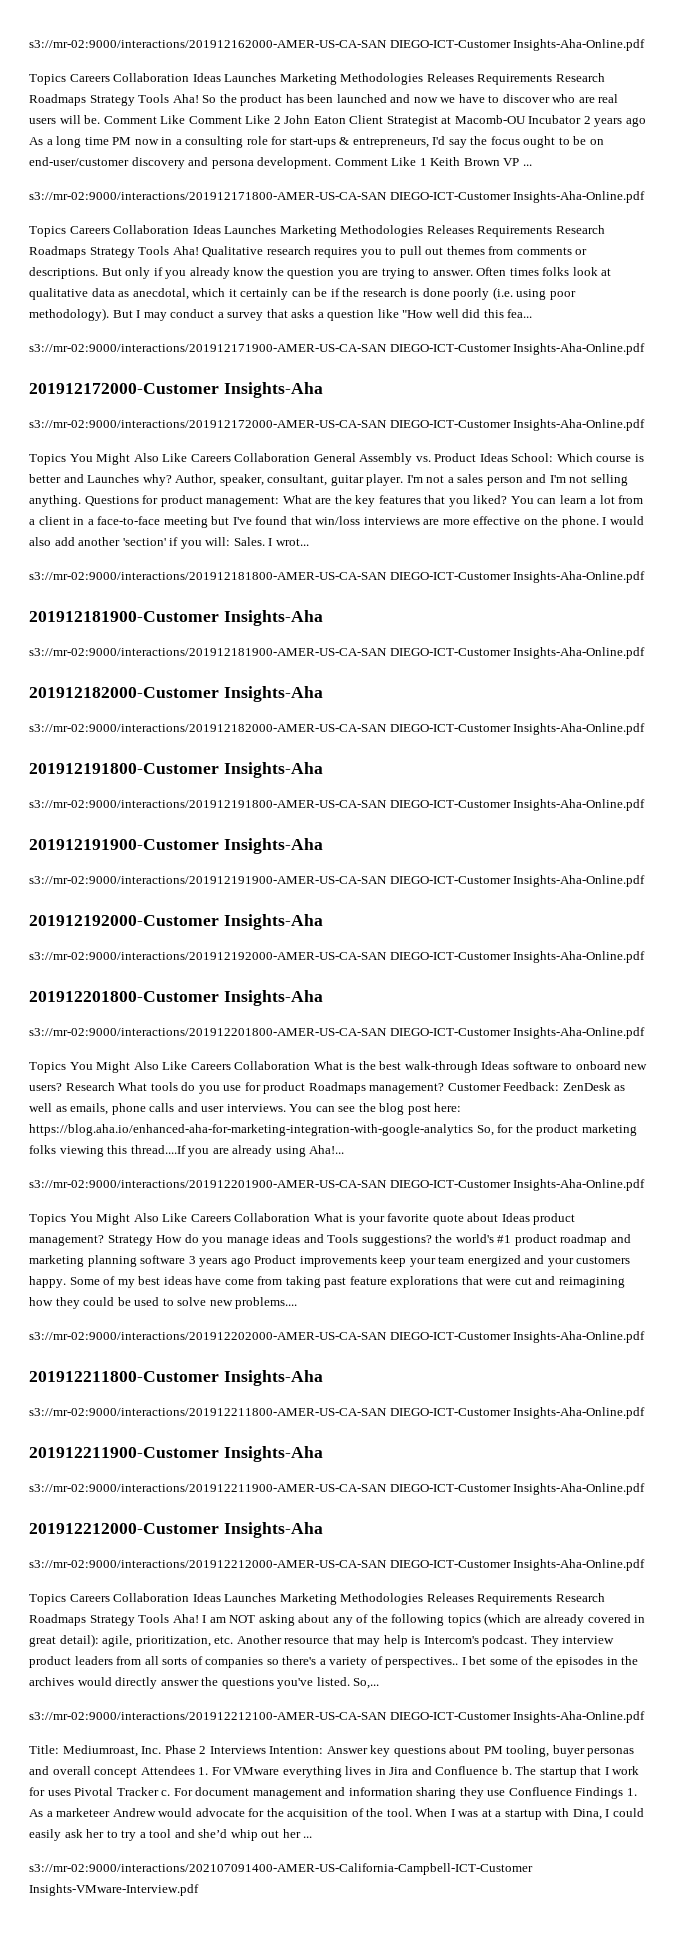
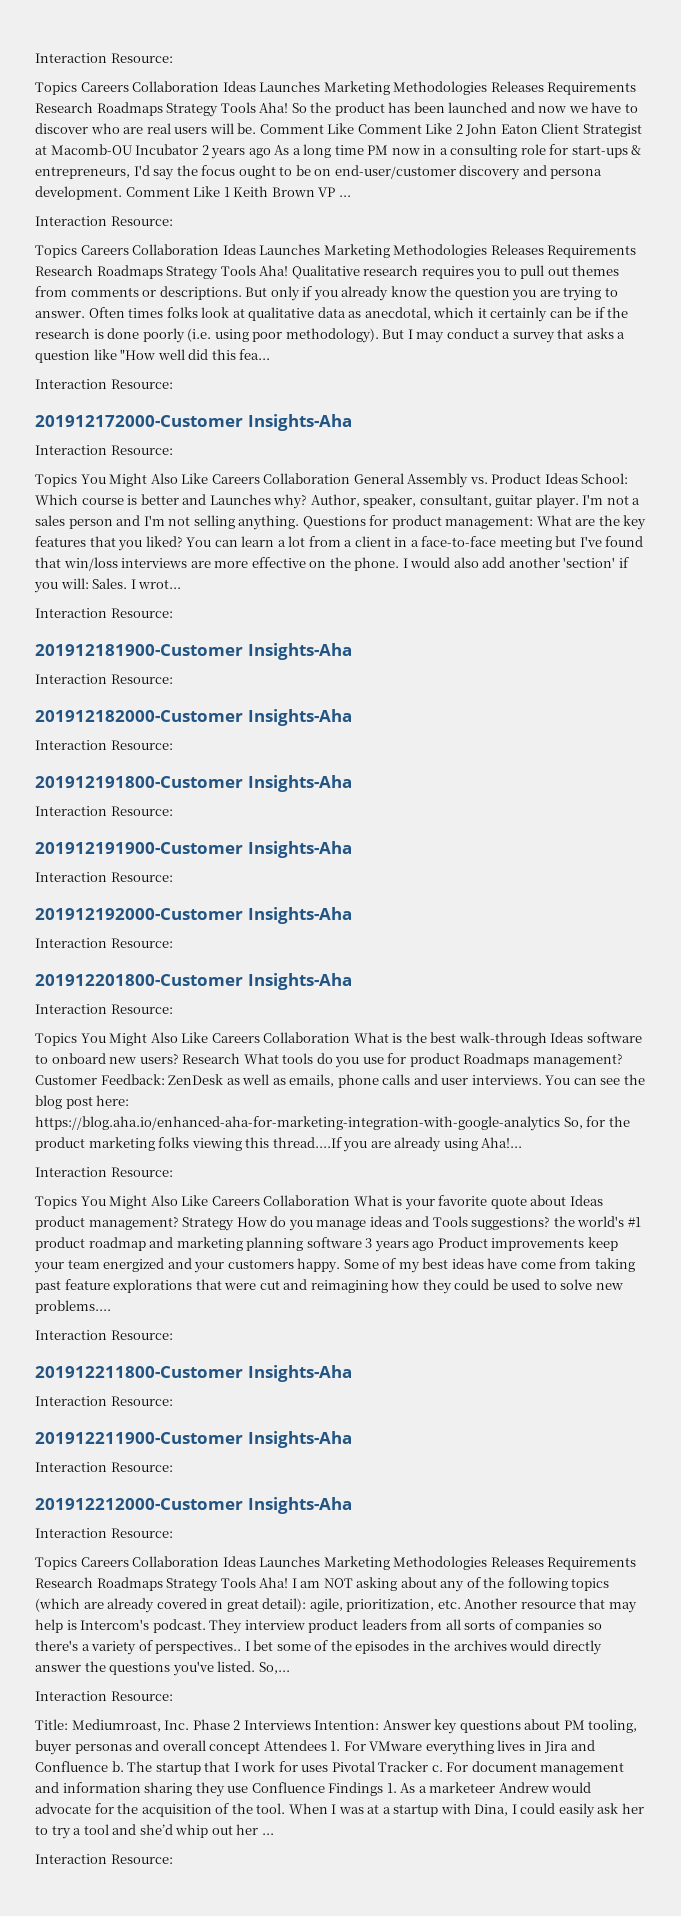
[29,39,646,51] s3://mr-02:9000/interactions/201912162000-AMER-US-CA-SAN DIEGO-ICT-Customer Insights-Aha-Online.pdf -> [35,53,173,63] Interaction Resource:
[29,191,646,203] s3://mr-02:9000/interactions/201912171800-AMER-US-CA-SAN DIEGO-ICT-Customer Insights-Aha-Online.pdf -> [35,216,173,226] Interaction Resource:
[29,343,646,355] s3://mr-02:9000/interactions/201912171900-AMER-US-CA-SAN DIEGO-ICT-Customer Insights-Aha-Online.pdf -> [35,379,173,389] Interaction Resource:
[29,419,646,431] s3://mr-02:9000/interactions/201912172000-AMER-US-CA-SAN DIEGO-ICT-Customer Insights-Aha-Online.pdf -> [35,445,173,455] Interaction Resource:
[29,571,646,583] s3://mr-02:9000/interactions/201912181800-AMER-US-CA-SAN DIEGO-ICT-Customer Insights-Aha-Online.pdf -> [35,608,173,618] Interaction Resource:
[29,647,646,659] s3://mr-02:9000/interactions/201912181900-AMER-US-CA-SAN DIEGO-ICT-Customer Insights-Aha-Online.pdf -> [35,674,173,684] Interaction Resource:
[29,723,646,735] s3://mr-02:9000/interactions/201912182000-AMER-US-CA-SAN DIEGO-ICT-Customer Insights-Aha-Online.pdf -> [35,740,173,750] Interaction Resource:
[29,799,646,811] s3://mr-02:9000/interactions/201912191800-AMER-US-CA-SAN DIEGO-ICT-Customer Insights-Aha-Online.pdf -> [35,806,173,816] Interaction Resource:
[29,875,646,887] s3://mr-02:9000/interactions/201912191900-AMER-US-CA-SAN DIEGO-ICT-Customer Insights-Aha-Online.pdf -> [35,872,173,882] Interaction Resource:
[29,951,646,963] s3://mr-02:9000/interactions/201912192000-AMER-US-CA-SAN DIEGO-ICT-Customer Insights-Aha-Online.pdf -> [35,938,173,948] Interaction Resource:
[29,1027,646,1039] s3://mr-02:9000/interactions/201912201800-AMER-US-CA-SAN DIEGO-ICT-Customer Insights-Aha-Online.pdf -> [35,1004,173,1014] Interaction Resource:
[29,1179,646,1191] s3://mr-02:9000/interactions/201912201900-AMER-US-CA-SAN DIEGO-ICT-Customer Insights-Aha-Online.pdf -> [35,1167,173,1177] Interaction Resource:
[29,1331,646,1343] s3://mr-02:9000/interactions/201912202000-AMER-US-CA-SAN DIEGO-ICT-Customer Insights-Aha-Online.pdf -> [35,1330,173,1340] Interaction Resource:
[29,1407,646,1419] s3://mr-02:9000/interactions/201912211800-AMER-US-CA-SAN DIEGO-ICT-Customer Insights-Aha-Online.pdf -> [35,1396,173,1406] Interaction Resource:
[29,1483,646,1495] s3://mr-02:9000/interactions/201912211900-AMER-US-CA-SAN DIEGO-ICT-Customer Insights-Aha-Online.pdf -> [35,1462,173,1472] Interaction Resource:
[29,1559,646,1571] s3://mr-02:9000/interactions/201912212000-AMER-US-CA-SAN DIEGO-ICT-Customer Insights-Aha-Online.pdf -> [35,1528,173,1538] Interaction Resource:
[29,1711,646,1723] s3://mr-02:9000/interactions/201912212100-AMER-US-CA-SAN DIEGO-ICT-Customer Insights-Aha-Online.pdf -> [35,1691,173,1701] Interaction Resource:
[29,1863,533,1875] [29,1884,199,1896] s3://mr-02:9000/interactions/202107091400-AMER-US-California-Campbell-ICT-Customer Insights-VMware-Interview.pdf -> [35,1854,173,1864] Interaction Resource:

